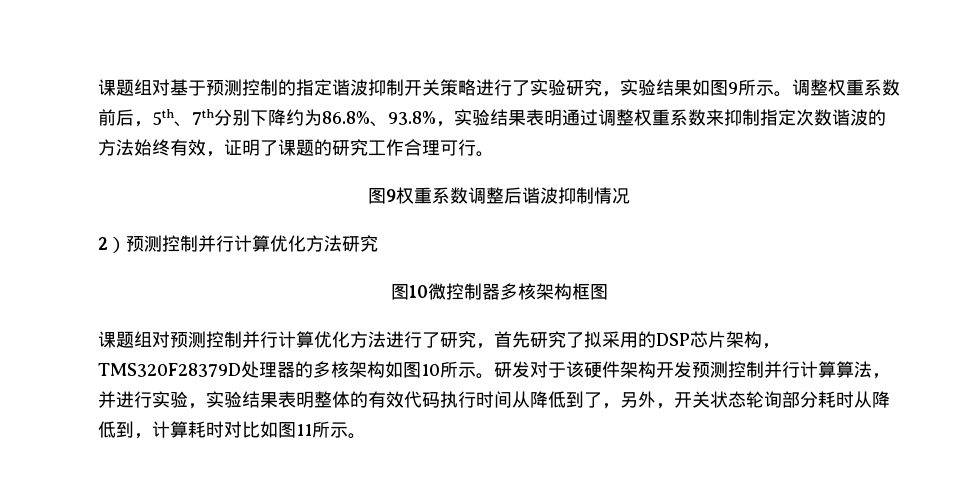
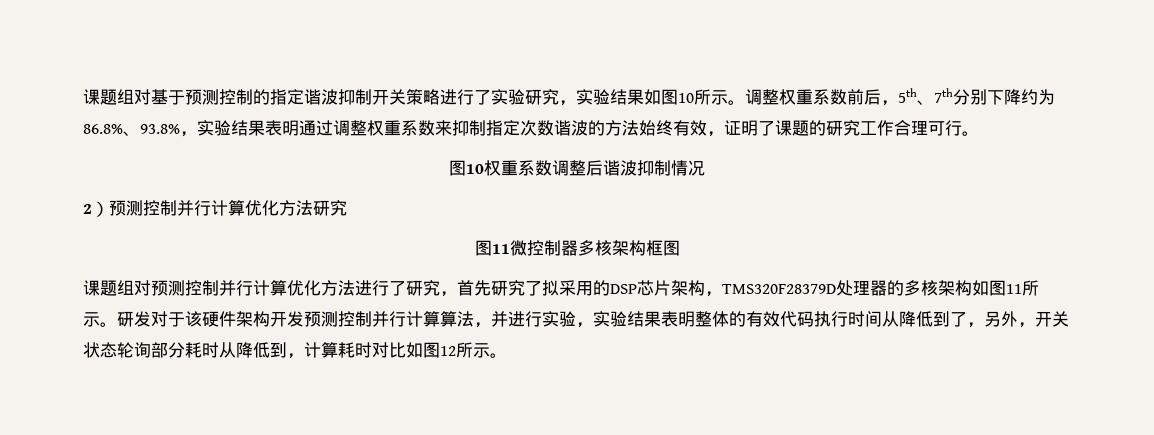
[728,82,738,94] 9 -> [678,93,694,103] 10
[386,189,396,202] 9 -> [466,164,484,174] 10
[408,285,428,298] 10 -> [491,244,510,254] 11
[421,364,440,376] 10 -> [1006,284,1022,294] 11
[296,424,312,436] 11 -> [440,346,456,356] 12

